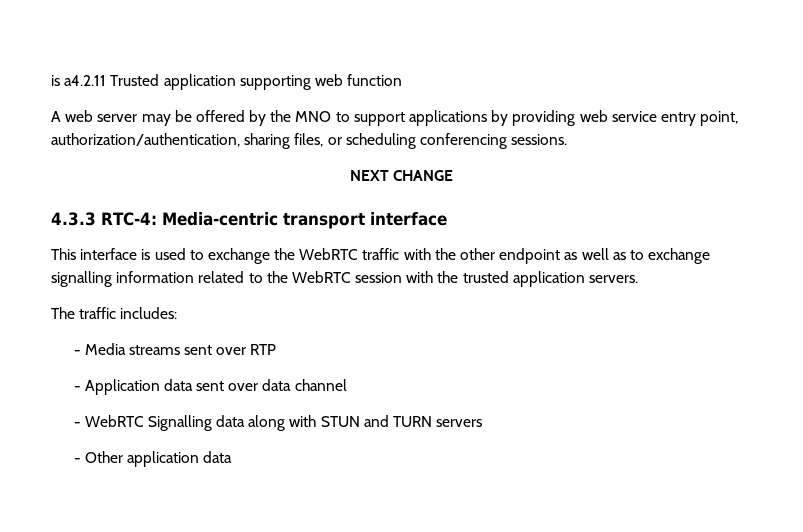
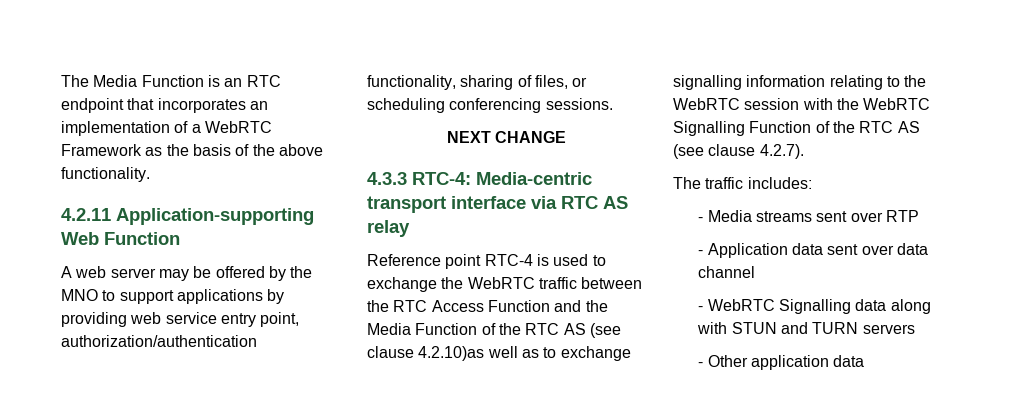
[51,74,403,90] is a4.2.11 Trusted application supporting web function -> [61,75,281,87] [61,98,268,113] [61,121,272,136] [61,144,323,156] [61,167,150,182] [61,208,314,225] [61,232,180,245] The Media Function is an RTC endpoint that incorporates an implementation of a WebRTC Framework as the basis of the above functionality. // 4.2.11 Application-supporting Web Function
[51,133,291,149] authorization/authentication, sharing -> [61,335,257,347] [367,75,532,90] authorization/authentication functionality, sharing of
[51,248,138,260] // This interface -> [531,196,628,209] [367,220,410,237] [367,254,533,269] via RTC AS relay // Reference point RTC-4
[403,248,578,264] with the other endpoint as -> [581,277,643,289] [367,300,608,312] [367,323,621,338] [367,346,485,361] between the RTC Access Function and the Media Function of the RTC AS (see clause 4.2.10)as
[198,271,245,283] related -> [829,75,883,90] relating
[462,271,639,287] trusted application servers. -> [863,98,931,110] [673,121,920,136] [673,144,804,159] WebRTC Signalling Function of the RTC AS (see clause 4.2.7).

